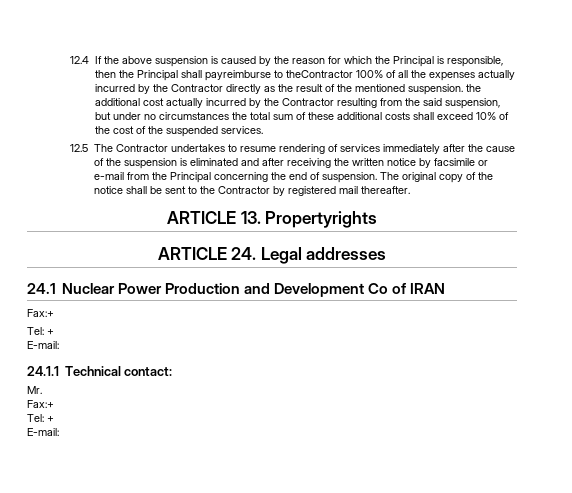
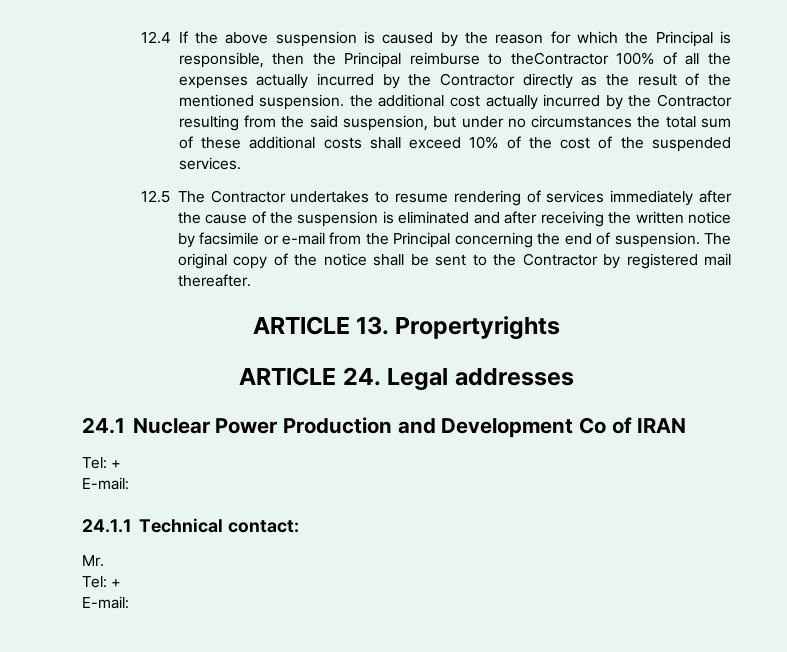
[180,70,271,81] shall payreimburse -> [409,52,480,65] reimburse
[27,309,54,317] // Fax:+ -> (687, 425) none
[27,400,54,408] // Fax:+ -> (104, 561) none

